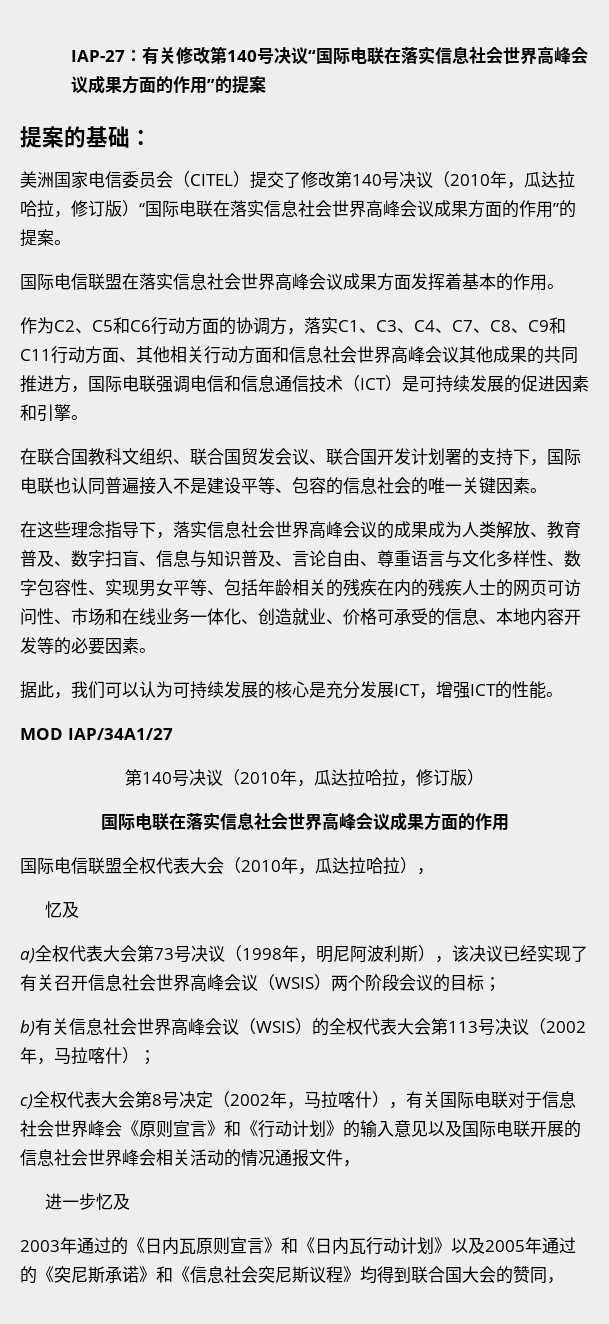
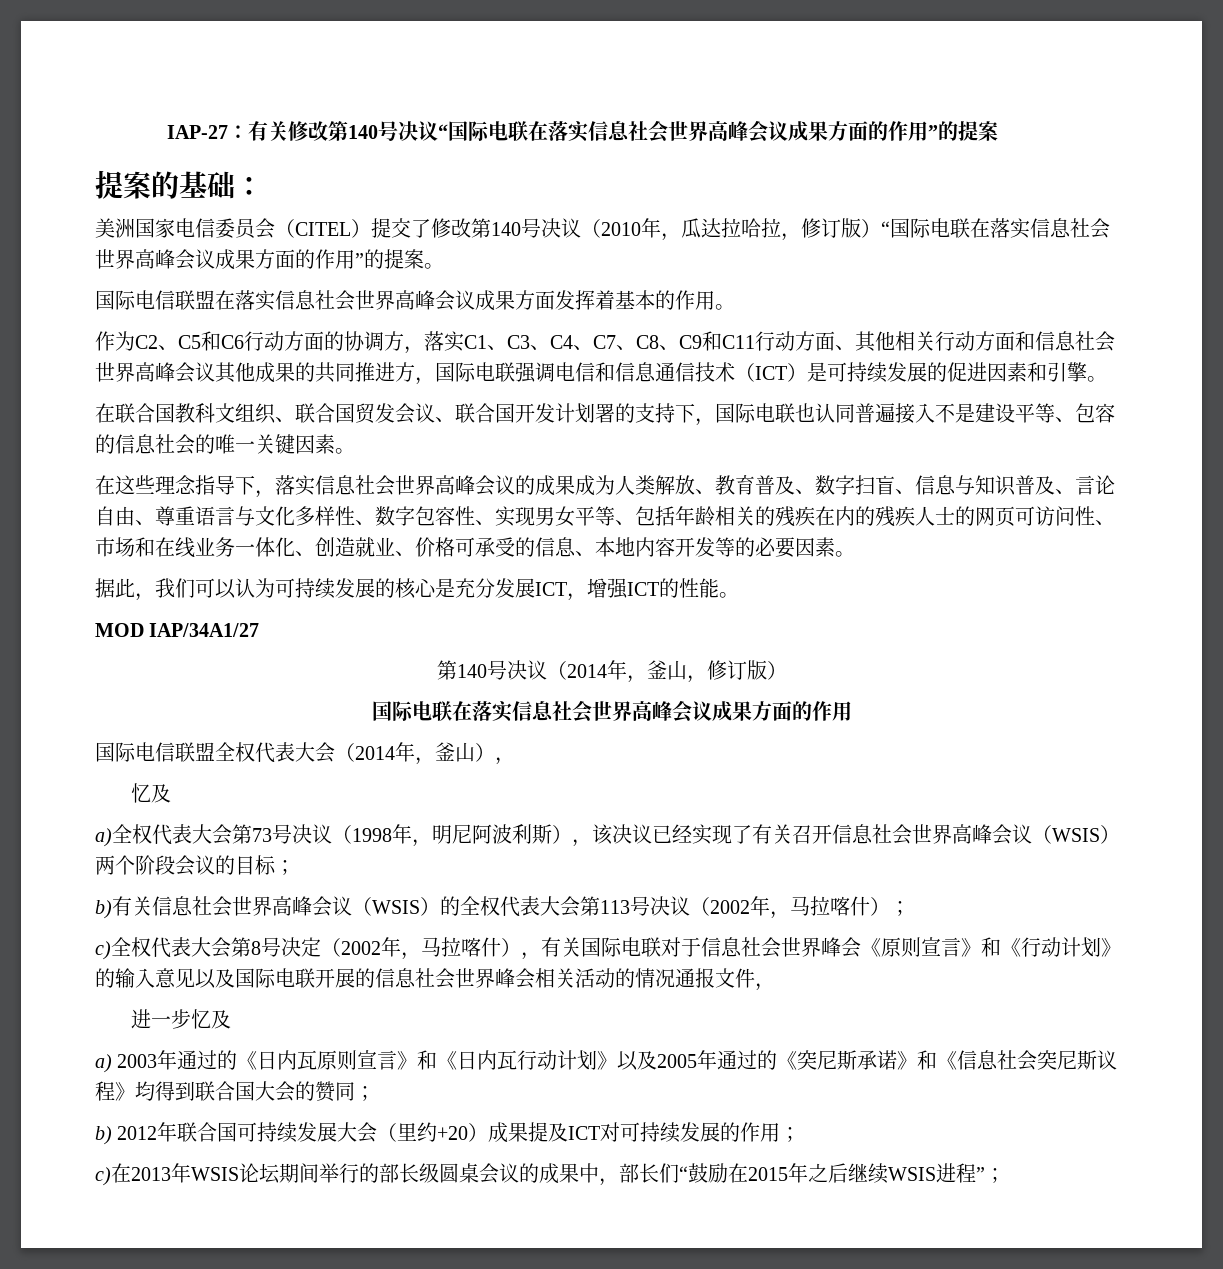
[240,769,399,787] 2010年，瓜达拉哈拉 -> [566,660,687,683] 2014年，釜山
[241,857,400,875] 2010年，瓜达拉哈拉 -> [355,742,475,765] 2014年，釜山
(131, 1201) none -> [95,1054,112,1073] a)
[547,1277,564,1284] ， -> [355,1086,375,1101] [95,1122,801,1145] [95,1163,1005,1186] ； // b) 2012年联合国可持续发展大会（里约+20）成果提及ICT对可持续发展的作用； // c)在2013年WSIS论坛期间举行的部长级圆桌会议的成果中，部长们“鼓励在2015年之后继续WSIS进程”；

